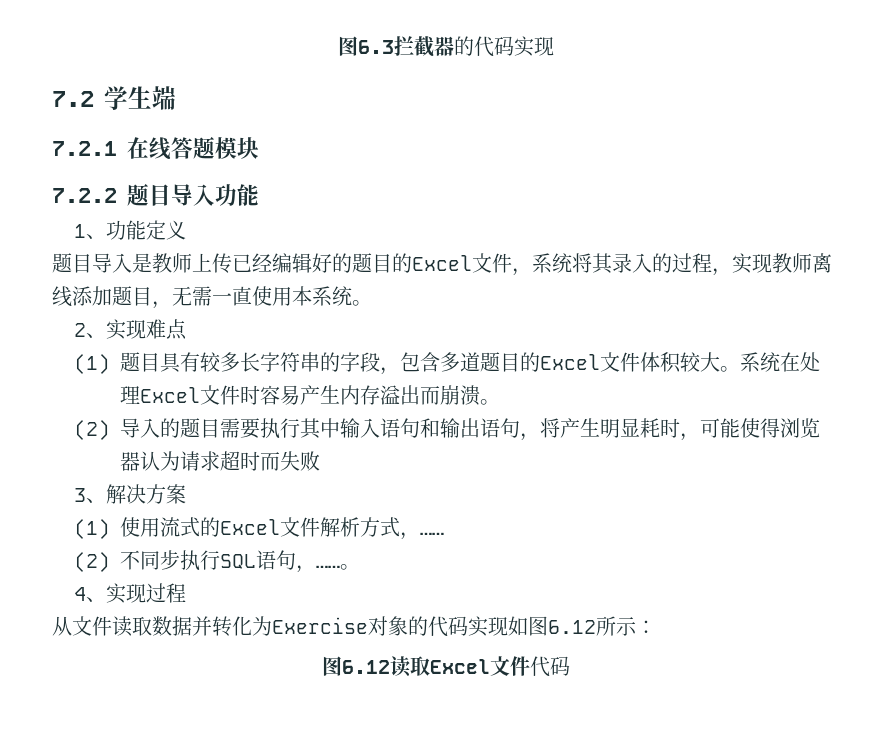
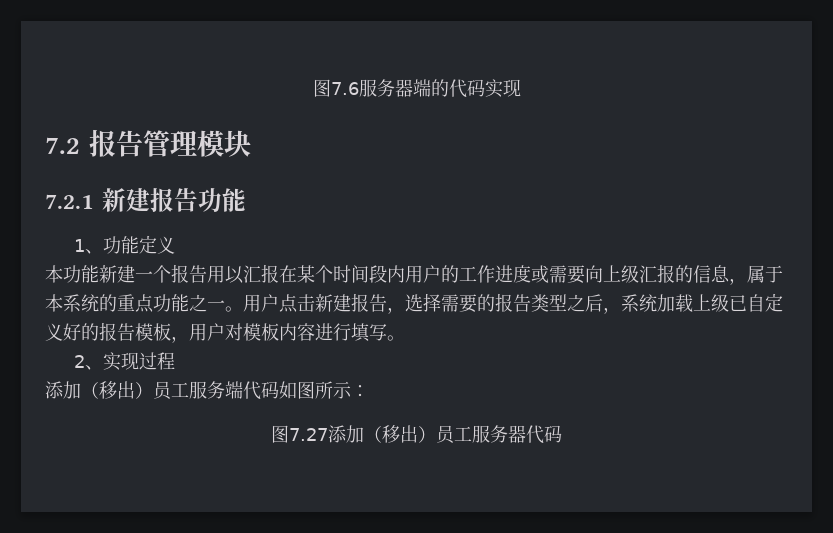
[338,36,454,57] 图6.3拦截器 -> [312,79,431,97] 图7.6服务器端
[104,86,176,110] [52,136,259,160] [52,183,215,206] 学生端 // 7.2.1在线答题模块 // 7.2.2题目导入 -> [89,129,251,157] [45,188,198,212] 报告管理模块 // 7.2.1新建报告
[52,253,832,276] [52,286,372,309] [74,319,188,340] [74,352,821,375] [120,385,501,406] [74,418,821,441] [120,451,321,471] [74,484,187,504] [74,517,445,540] [74,550,361,573] [74,587,87,601] 题目导入是教师上传已经编辑好的题目的Excel文件，系统将其录入的过程，实现教师离线添加题目，无需一直使用本系统。 // 2、实现难点 // (1)题目具有较多长字符串的字段，包含多道题目的Excel文件体积较大。系统在处理Excel文件时容易产生内存溢出而崩溃。 // (2)导入的题目需要执行其中输入语句和输出语句，将产生明显耗时，可能使得浏览器认为请求超时而失败 // 3、解决方案 // (1)使用流式的Excel文件解析方式，…… // (2)不同步执行SQL语句，……。 // 4 -> [45,264,783,285] [45,293,783,314] [45,322,405,343] [74,355,86,368] 本功能新建一个报告用以汇报在某个时间段内用户的工作进度或需要向上级汇报的信息，属于本系统的重点功能之一。用户点击新建报告，选择需要的报告类型之后，系统加载上级已自定义好的报告模板，用户对模板内容进行填写。 // 2
[52,616,656,637] [322,656,530,677] 从文件读取数据并转化为Exercise对象的代码实现如图6.12所示： // 图6.12读取Excel文件 -> [45,381,369,400] [271,425,526,444] 添加（移出）员工服务端代码如图所示： // 图7.27添加（移出）员工服务器

